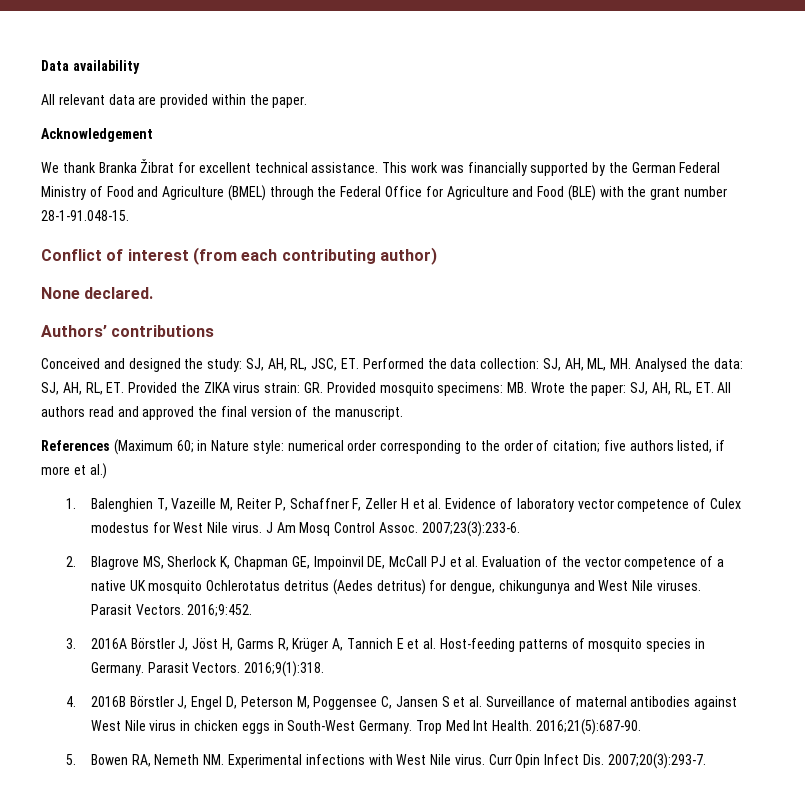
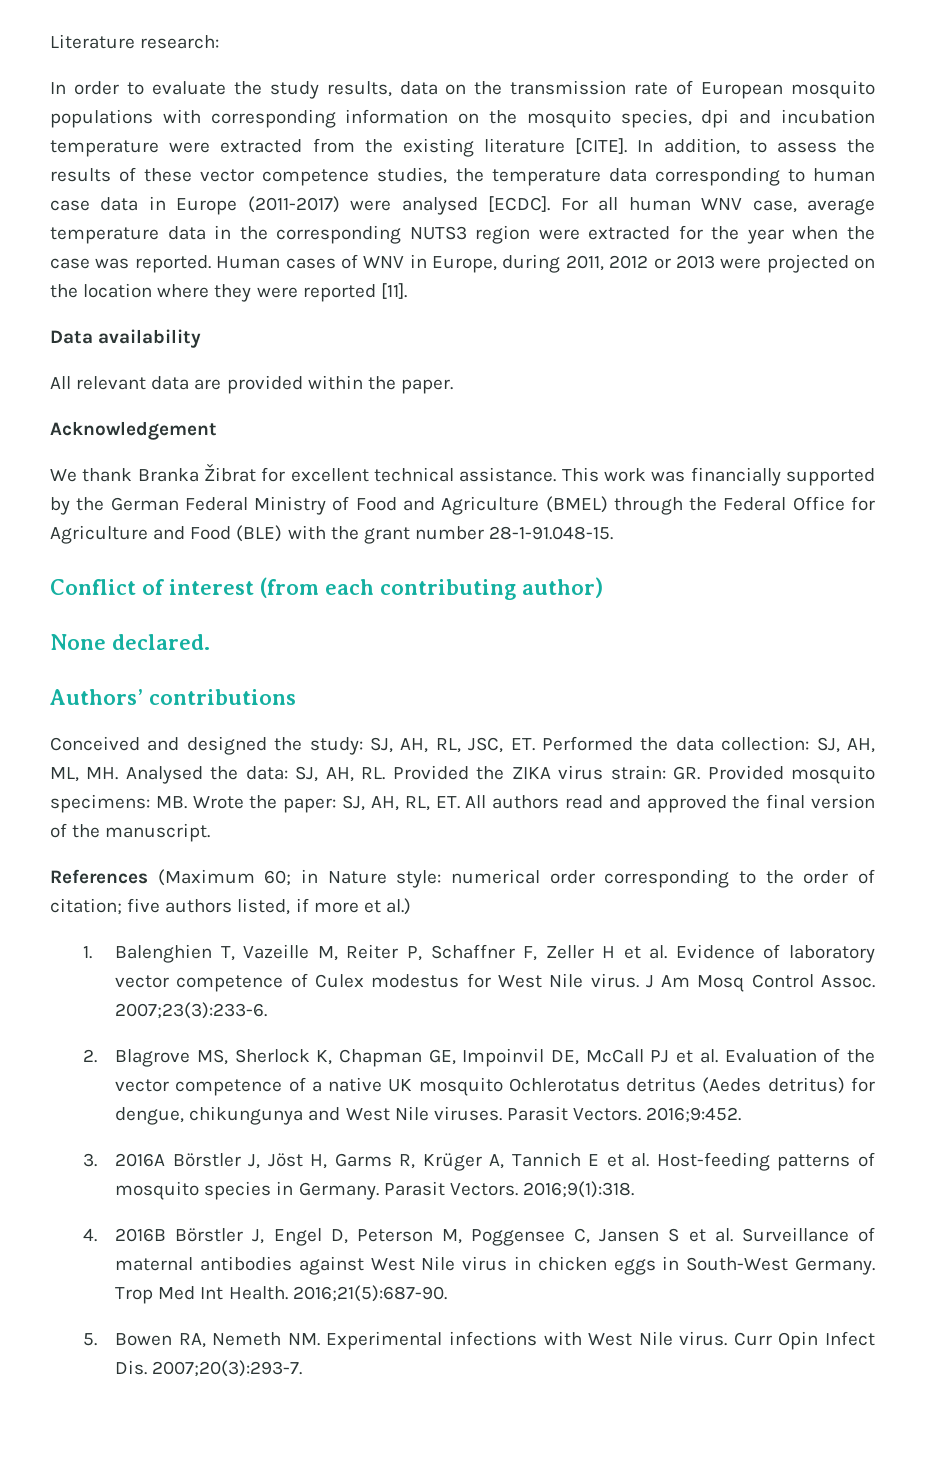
(41, 65) none -> [50,34,220,49] [50,80,876,99] [50,109,875,128] [50,138,875,157] [50,167,876,186] [50,196,875,215] [50,225,876,244] [50,254,875,273] [50,283,407,302] Literature research: // In order to evaluate the study results, data on the transmission rate of European mosquito populations with corresponding information on the mosquito species, dpi and incubation temperature were extracted from the existing literature [CITE]. In addition, to assess the results of these vector competence studies, the temperature data corresponding to human case data in Europe (2011-2017) were analysed [ECDC]. For all human WNV case, average temperature data in the corresponding NUTS3 region were extracted for the year when the case was reported. Human cases of WNV in Europe, during 2011, 2012 or 2013 were projected on the location where they were reported [11]. //
[85,382,125,395] RL, ET. -> [361,767,386,780] RL.

